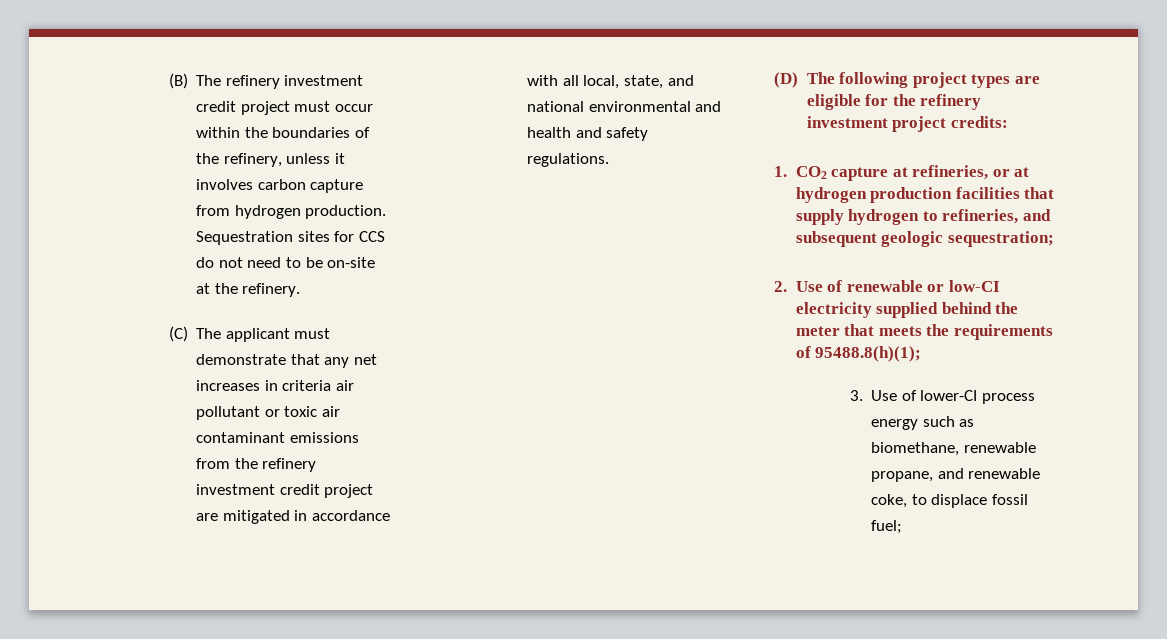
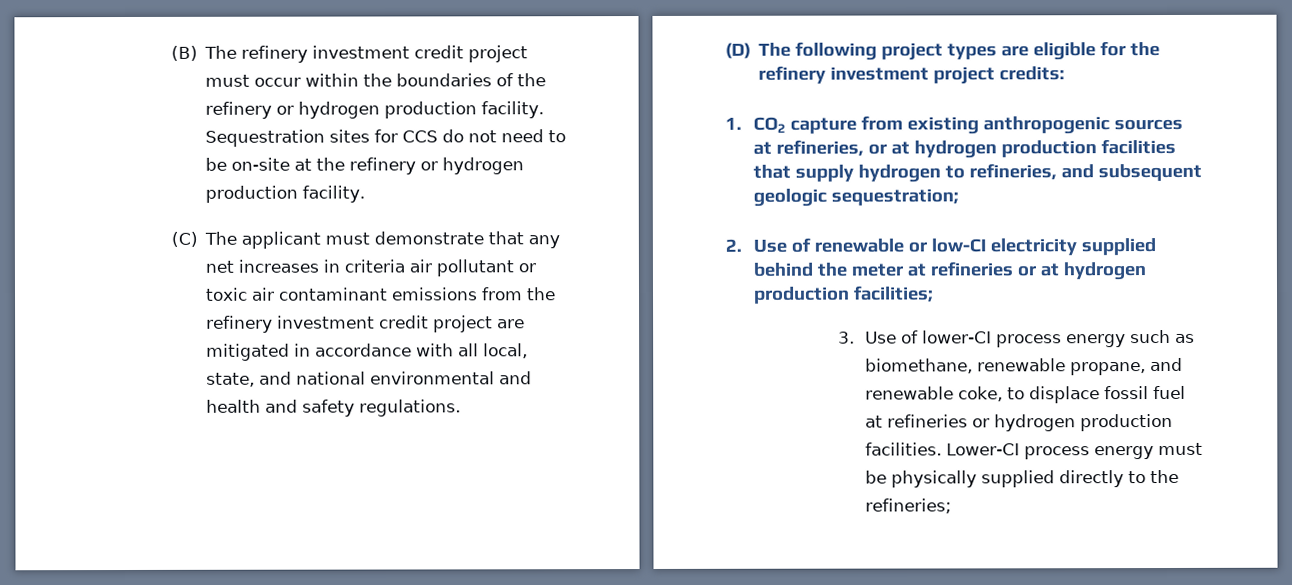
[223,153,345,167] [196,179,364,193] [196,205,387,219] refinery, unless it involves carbon capture from hydrogen production. -> [204,101,544,119] refinery or hydrogen production facility.
[242,283,301,297] refinery. -> [348,157,524,175] [204,185,365,203] refinery or hydrogen production facility.
(889, 174) none -> [860,115,1183,135] from existing anthropogenic sources
[844,324,1053,340] [795,346,922,362] that meets the requirements of 95488.8(h)(1); -> [906,261,1146,281] [752,285,934,304] at refineries or at hydrogen production facilities;
[871,520,903,534] fuel; -> [1153,385,1187,400] [865,413,1174,432] [865,442,1204,460] [865,469,1180,488] [865,498,953,514] fuel at refineries or hydrogen production facilities. Lower-CI process energy must be physically supplied directly to the refineries;

